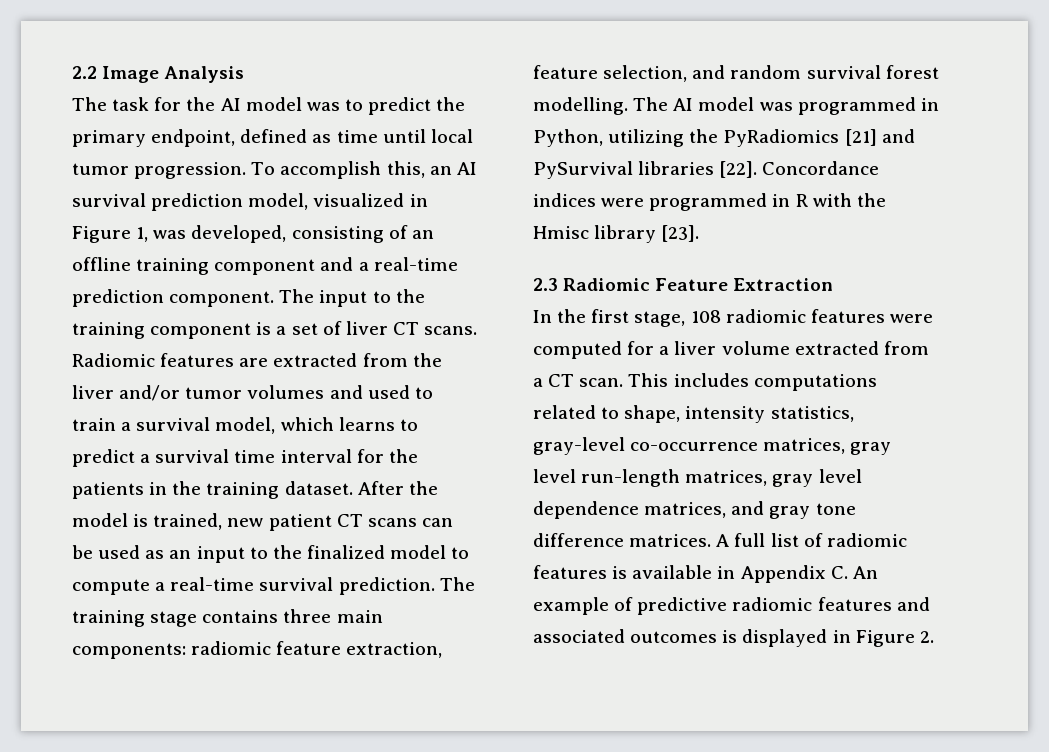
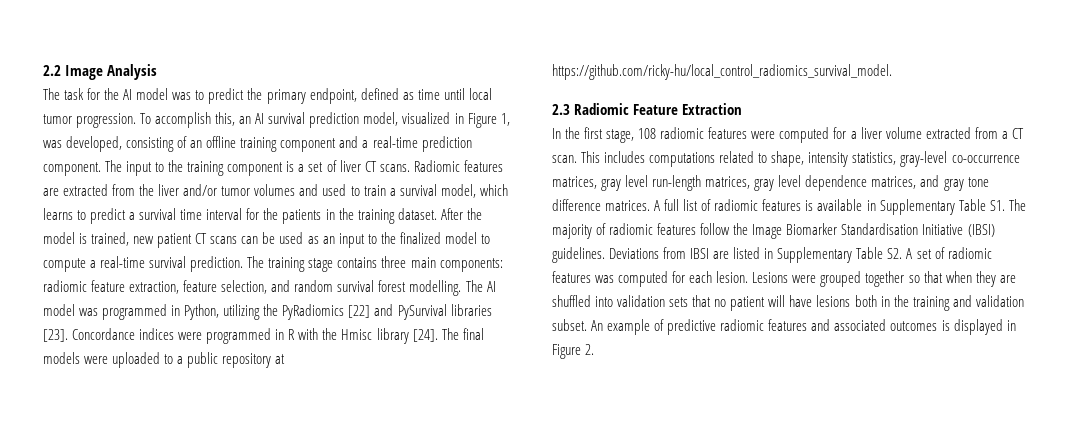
[844,129,877,146] [21] -> [348,305,371,318] [22]
[719,161,758,178] [22]. -> [43,329,68,342] [23].
[661,225,700,242] [23]. -> [412,328,484,342] [43,352,286,368] [552,64,892,80] [24]. The final models were uploaded to a public repository at https://github.com/ricky-hu/local_control_radiomics_survival_model.
[740,565,848,583] Appendix C. -> [879,199,1026,215] [552,223,995,239] [552,247,992,263] [552,271,1016,287] [552,295,1024,311] [552,319,587,331] Supplementary Table S1. The majority of radiomic features follow the Image Biomarker Standardisation Initiative (IBSI) guidelines. Deviations from IBSI are listed in Supplementary Table S2. A set of radiomic features was computed for each lesion. Lesions were grouped together so that when they are shuffled into validation sets that no patient will have lesions both in the training and validation subset.

